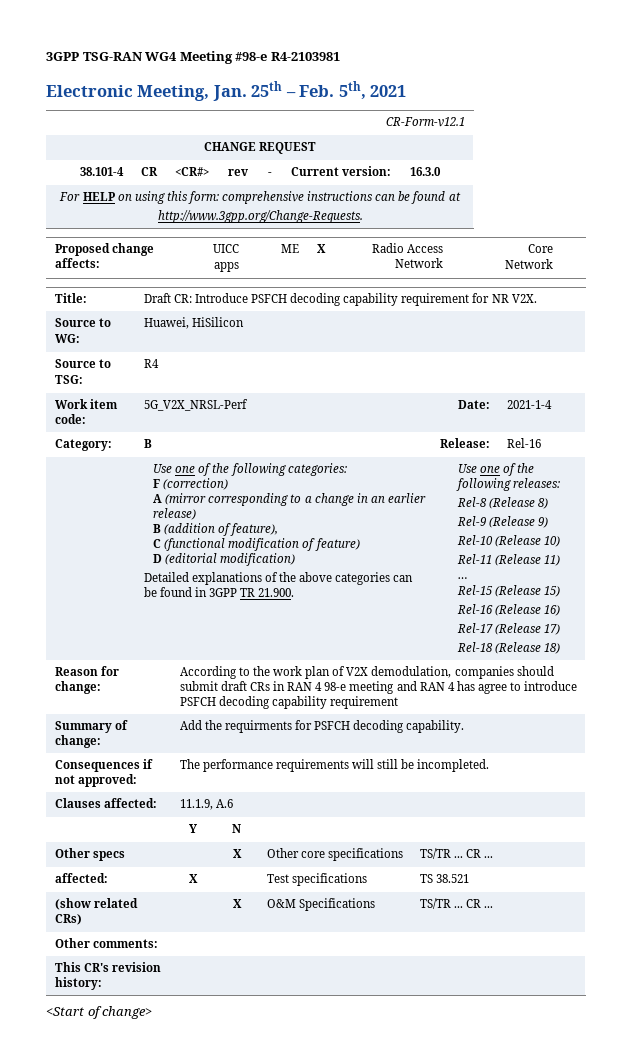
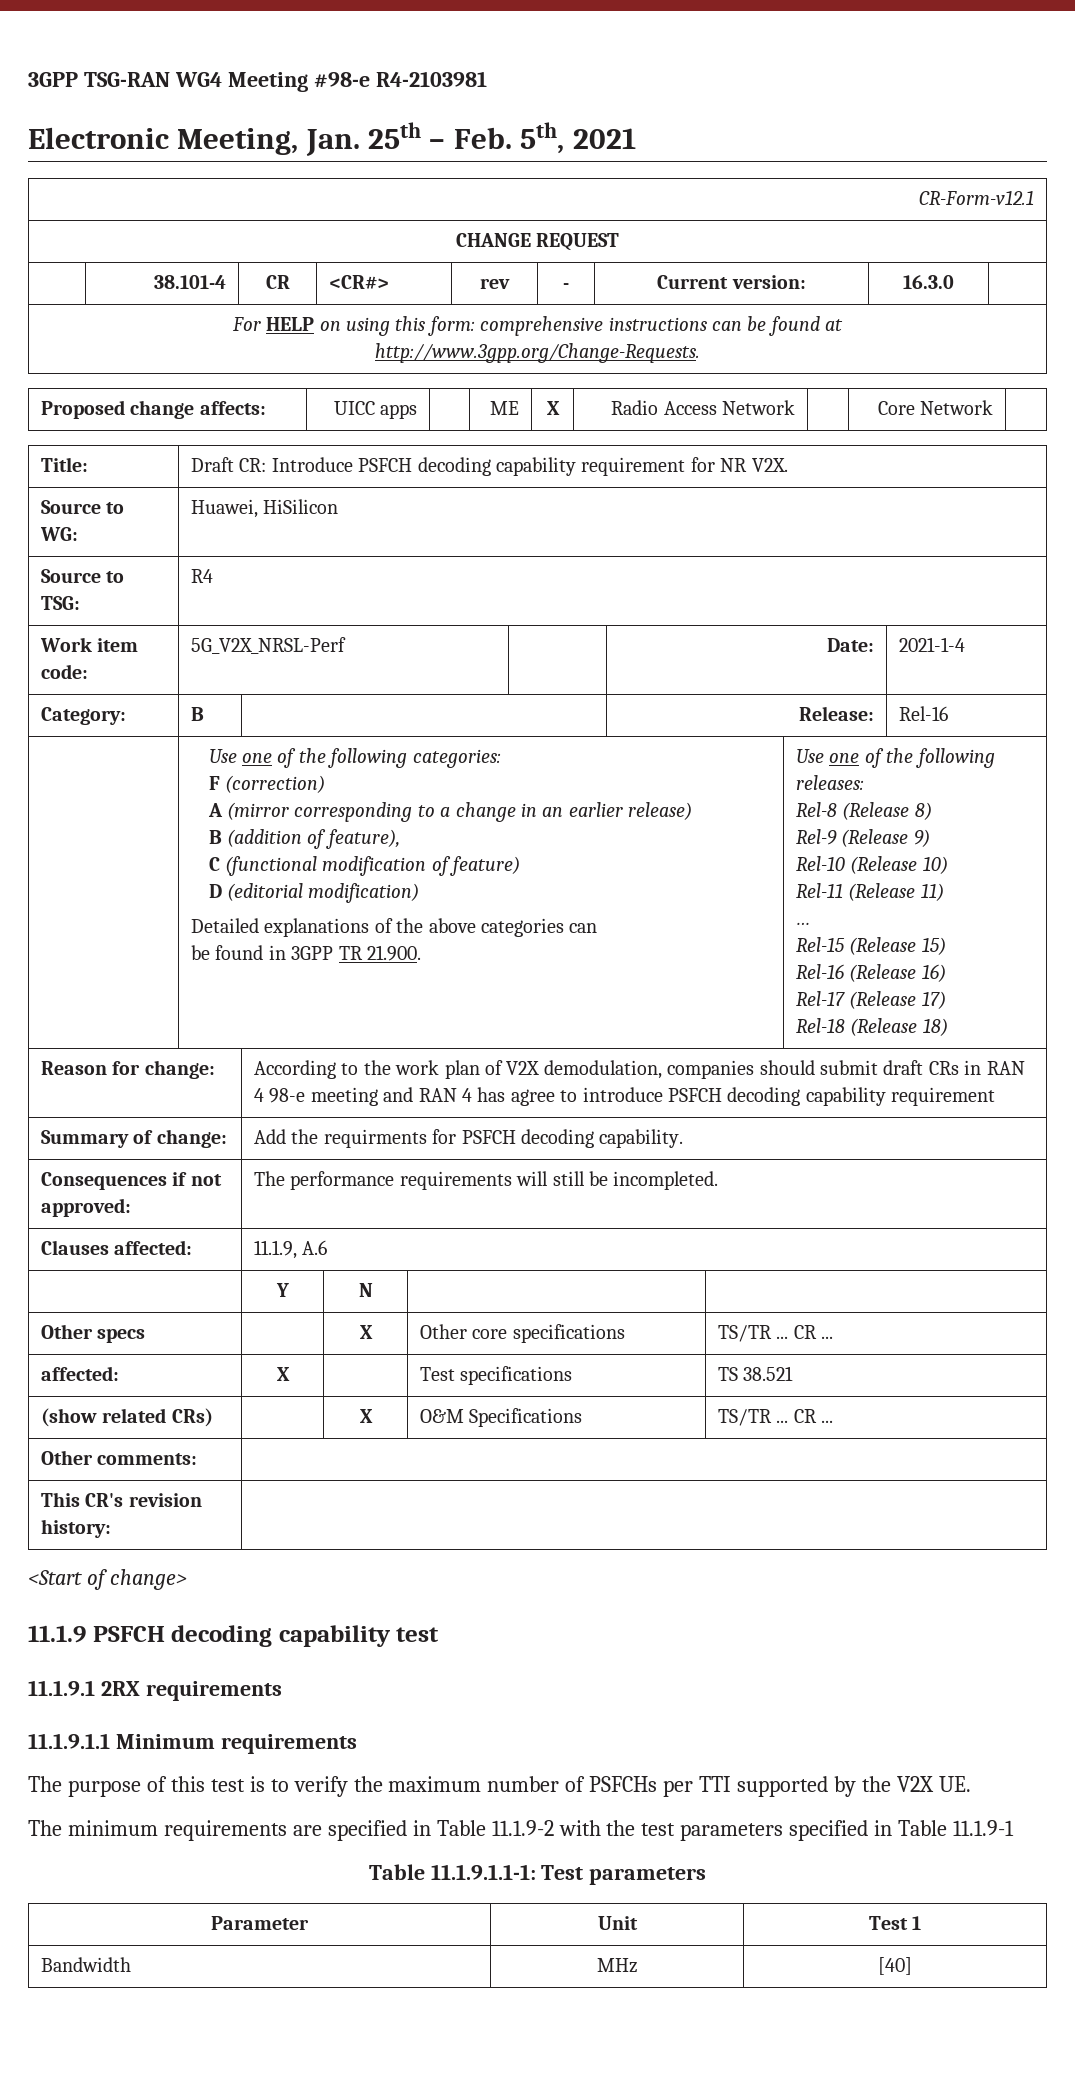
(153, 1012) none -> [28,1625,440,1647] [28,1680,282,1701] [28,1733,357,1754] [28,1776,971,1797] [28,1820,1015,1841] [368,1864,707,1885] [211,1916,309,1930] [597,1916,638,1930] [868,1916,922,1930] [40,1957,131,1972] [596,1958,638,1973] [878,1957,912,1975] // 11.1.9 PSFCH decoding capability test // 11.1.9.1 2RX requirements // 11.1.9.1.1 Minimum requirements // The purpose of this test is to verify the maximum number of PSFCHs per TTI supported by the V2X UE. // The minimum requirements are specified in Table 11.1.9-2 with the test parameters specified in Table 11.1.9-1 // Table 11.1.9.1.1-1: Test parameters // Parameter | Unit | Test 1 // Bandwidth | MHz | [40]

